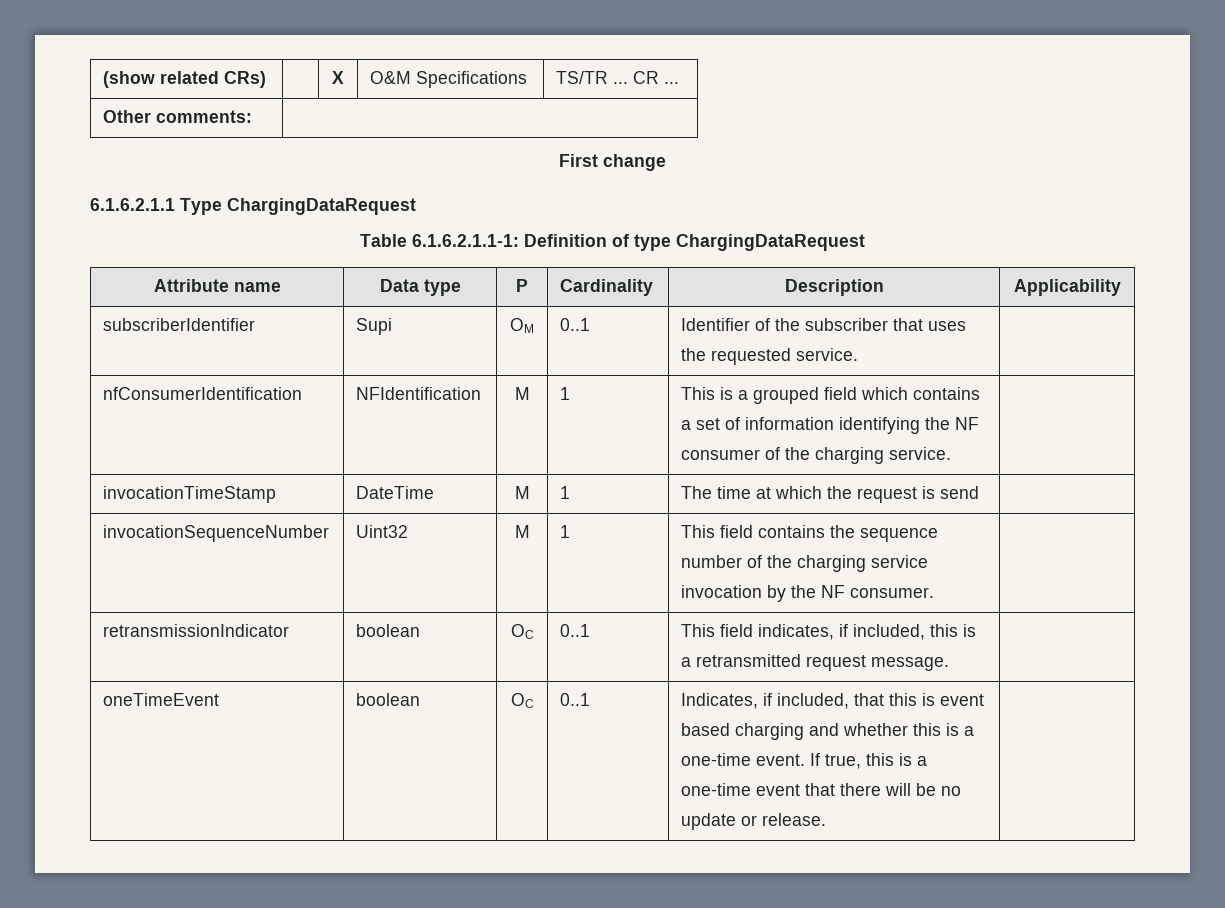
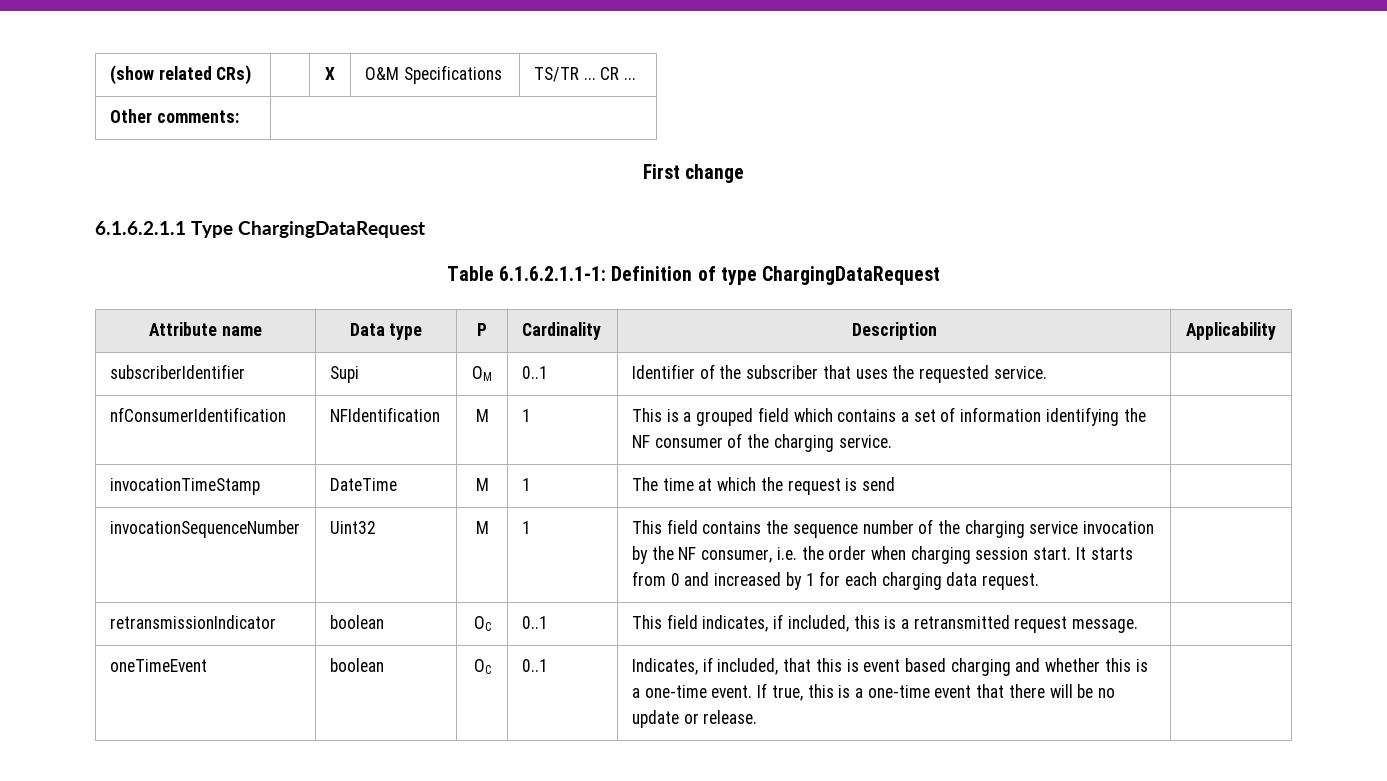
[850,587,935,598] consumer. -> [701,546,1133,564] [631,571,1040,590] consumer, i.e. the order when charging session start. It starts from 0 and increased by 1 for each charging data request.

